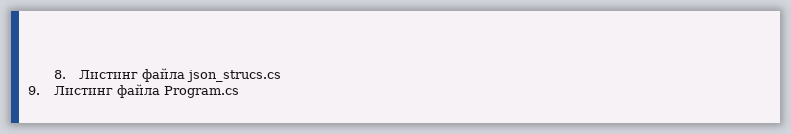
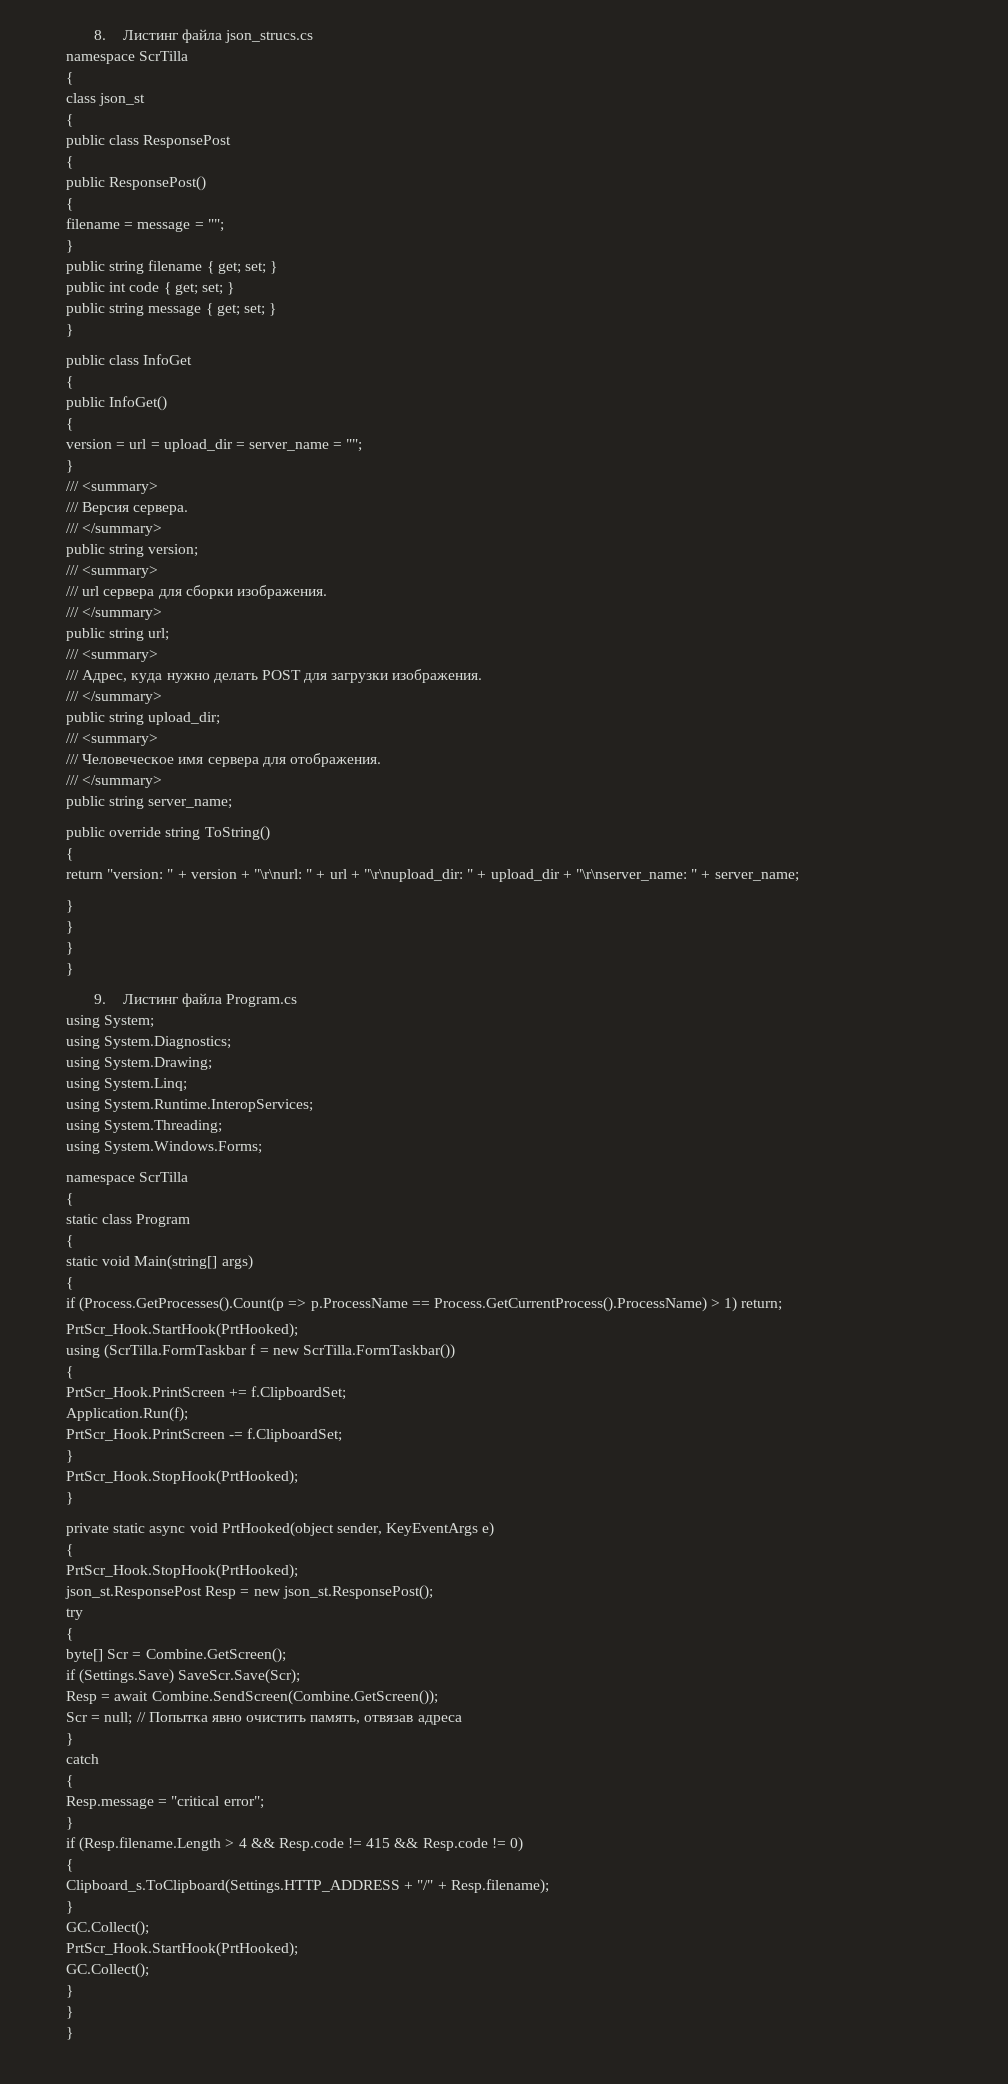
[28,84,239,98] 9. Листинг файла Program.cs -> [66,51,189,64] [66,72,73,85] [66,93,146,106] [66,114,73,127] [66,135,232,148] [66,156,73,169] [66,176,207,191] [66,198,73,211] [66,218,224,232] [66,240,73,253] [66,260,278,274] [66,282,235,295] [66,303,277,316] [66,324,73,337] [66,354,193,368] [66,376,73,389] [66,396,168,411] [66,418,73,431] [66,439,363,452] [66,460,73,473] [66,481,159,494] [66,502,189,515] [66,523,163,536] [66,544,199,557] [66,565,159,578] [66,585,327,599] [66,607,163,620] [66,628,170,641] [66,649,159,662] [66,669,483,683] [66,691,163,704] [66,712,221,725] [66,733,159,746] [66,753,381,767] [66,775,163,788] [66,796,233,809] [66,826,270,841] [66,848,73,861] [66,869,799,882] [66,900,73,913] [66,921,73,934] [66,942,73,955] [66,963,73,976] [94,993,298,1007] [66,1015,155,1028] [66,1036,232,1049] [66,1057,213,1070] [66,1078,188,1091] [66,1099,314,1112] [66,1120,223,1133] [66,1141,263,1154] [66,1172,189,1185] [66,1193,73,1206] [66,1214,191,1227] [66,1235,73,1248] [66,1255,253,1270] [66,1277,73,1290] [66,1297,783,1312] [66,1323,298,1338] [66,1344,455,1359] [66,1366,73,1379] [66,1386,347,1400] [66,1407,188,1422] [66,1428,343,1442] [66,1450,73,1463] [66,1470,298,1485] [66,1492,73,1505] [66,1522,495,1537] [66,1544,73,1557] [66,1564,298,1579] [65,1585,433,1600] [66,1608,83,1620] [66,1628,73,1641] [66,1648,286,1663] [66,1669,301,1684] [66,1690,438,1705] [66,1712,462,1725] [66,1733,73,1746] [66,1754,99,1764] [66,1775,73,1788] [66,1796,264,1809] [66,1817,73,1830] [66,1837,524,1852] [66,1859,73,1872] [66,1879,549,1894] [66,1901,73,1914] [66,1921,149,1936] [66,1942,298,1957] [66,1963,149,1978] [66,1985,73,1998] [66,2006,73,2019] [66,2027,73,2040] namespace ScrTilla // { // class json_st // { // public class ResponsePost // { // public ResponsePost() // { // filename = message = ""; // } // public string filename { get; set; } // public int code { get; set; } // public string message { get; set; } // } // public class InfoGet // { // public InfoGet() // { // version = url = upload_dir = server_name = ""; // } // /// <summary> // /// Версия сервера. // /// </summary> // public string version; // /// <summary> // /// url сервера для сборки изображения. // /// </summary> // public string url; // /// <summary> // /// Адрес, куда нужно делать POST для загрузки изображения. // /// </summary> // public string upload_dir; // /// <summary> // /// Человеческое имя сервера для отображения. // /// </summary> // public string server_name; // public override string ToString() // { // return "version: " + version + "\r\nurl: " + url + "\r\nupload_dir: " + upload_dir + "\r\nserver_name: " + server_name; // } // } // } // } // 9. Листинг файла Program.cs // using System; // using System.Diagnostics; // using System.Drawing; // using System.Linq; // using System.Runtime.InteropServices; // using System.Threading; // using System.Windows.Forms; // namespace ScrTilla // { // static class Program // { // static void Main(string[] args) // { // if (Process.GetProcesses().Count(p => p.ProcessName == Process.GetCurrentProcess().ProcessName) > 1) return; // PrtScr_Hook.StartHook(PrtHooked); // using (ScrTilla.FormTaskbar f = new ScrTilla.FormTaskbar()) // { // PrtScr_Hook.PrintScreen += f.ClipboardSet; // Application.Run(f); // PrtScr_Hook.PrintScreen -= f.ClipboardSet; // } // PrtScr_Hook.StopHook(PrtHooked); // } // private static async void PrtHooked(object sender, KeyEventArgs e) // { // PrtScr_Hook.StopHook(PrtHooked); // json_st.ResponsePost Resp = new json_st.ResponsePost(); // try // { // byte[] Scr = Combine.GetScreen(); // if (Settings.Save) SaveScr.Save(Scr); // Resp = await Combine.SendScreen(Combine.GetScreen()); // Scr = null; // Попытка явно очистить память, отвязав адреса // } // catch // { // Resp.message = "critical error"; // } // if (Resp.filename.Length > 4 && Resp.code != 415 && Resp.code != 0) // { // Clipboard_s.ToClipboard(Settings.HTTP_ADDRESS + "/" + Resp.filename); // } // GC.Collect(); // PrtScr_Hook.StartHook(PrtHooked); // GC.Collect(); // } // } // }

